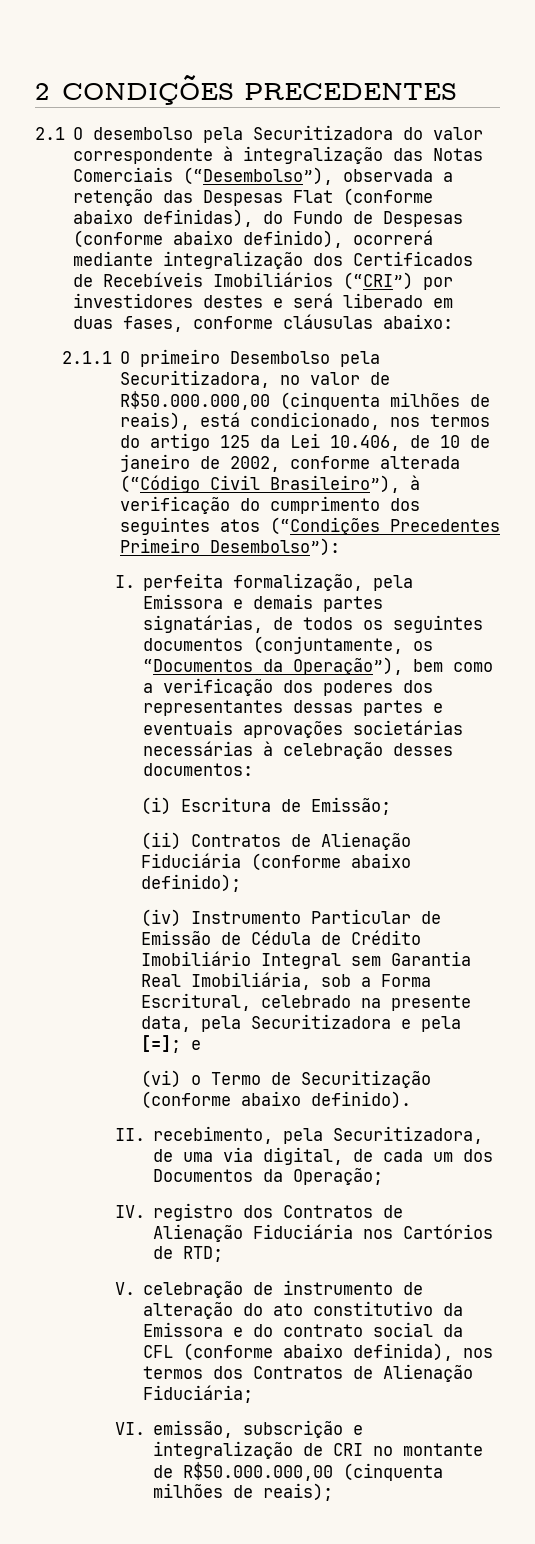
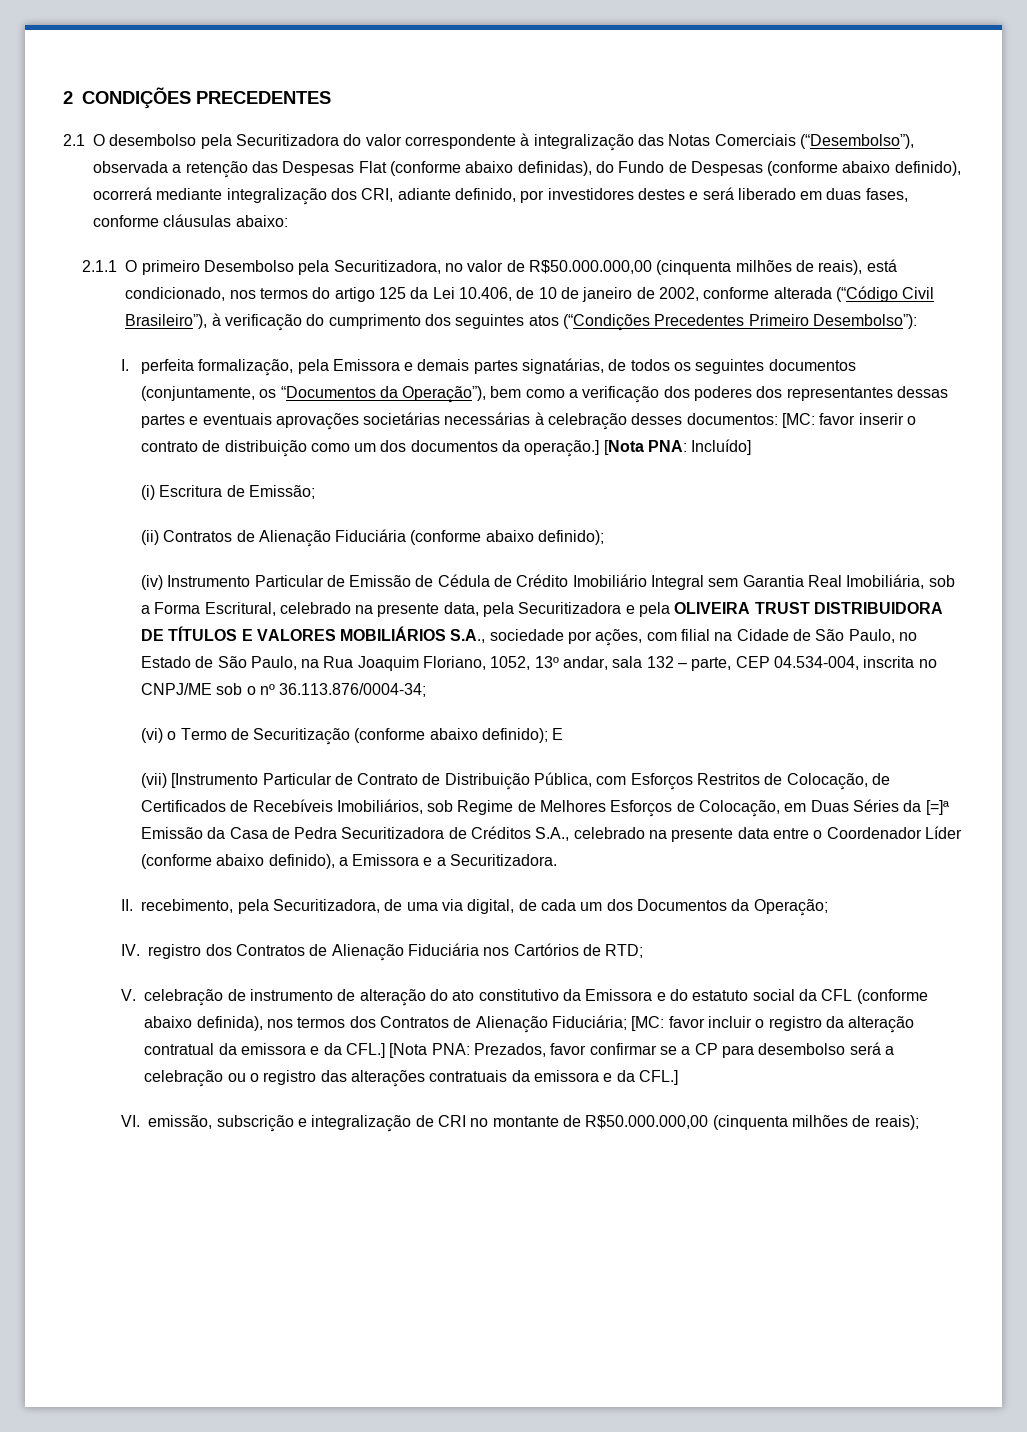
[353,251,474,266] [73,272,414,290] Certificados de Recebíveis Imobiliários (“CRI”) -> [361,188,516,202] CRI, adiante definido,
(253, 769) none -> [782,413,917,428] [140,439,752,457] [MC: favor inserir o contrato de distribuição como um dos documentos da operação.] [Nota PNA: Incluído]
[141,1035,202,1053] [=]; e -> [674,602,944,614] [140,626,918,646] [140,656,937,671] [140,683,427,697] OLIVEIRA TRUST DISTRIBUIDORA DE TÍTULOS E VALORES MOBILIÁRIOS S.A., sociedade por ações, com filial na Cidade de São Paulo, no Estado de São Paulo, na Rua Joaquim Floriano, 1052, 13º andar, sala 132 – parte, CEP 04.534-004, inscrita no CNPJ/ME sob o nº 36.113.876/0004-34;
[311,1091,412,1109] definido). -> [482,728,564,743] [140,772,891,790] [140,799,949,817] [140,826,963,842] [140,854,558,869] definido); E // (vii) [Instrumento Particular de Contrato de Distribuição Pública, com Esforços Restritos de Colocação, de Certificados de Recebíveis Imobiliários, sob Regime de Melhores Esforços de Colocação, em Duas Séries da [=]ª Emissão da Casa de Pedra Securitizadora de Créditos S.A., celebrado na presente data entre o Coordenador Líder (conforme abaixo definido), a Emissora e a Securitizadora.
[282,1324,363,1337] contrato -> [692,990,749,1001] estatuto
(253, 1394) none -> [631,1016,915,1033] [144,1042,894,1058] [144,1070,678,1087] [MC: favor incluir o registro da alteração contratual da emissora e da CFL.] [Nota PNA: Prezados, favor confirmar se a CP para desembolso será a celebração ou o registro das alterações contratuais da emissora e da CFL.]

